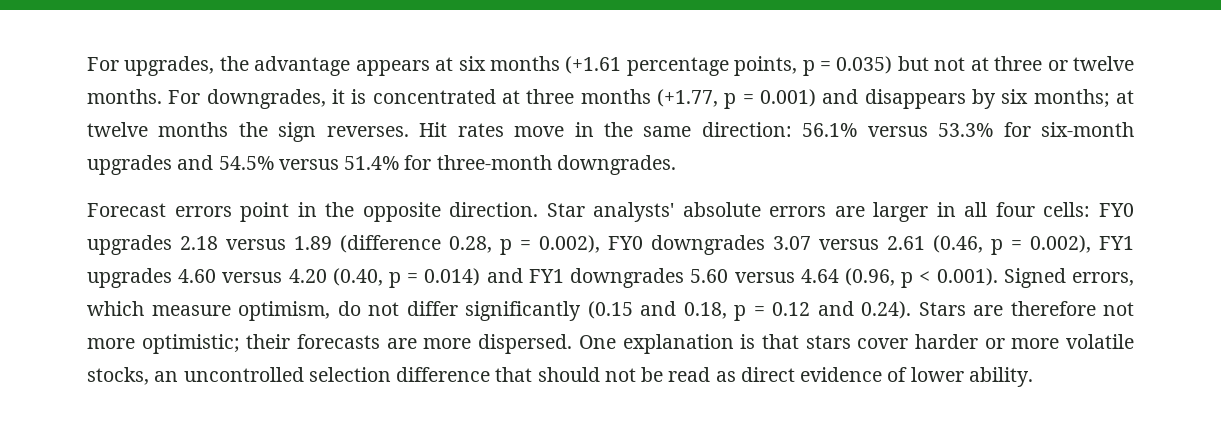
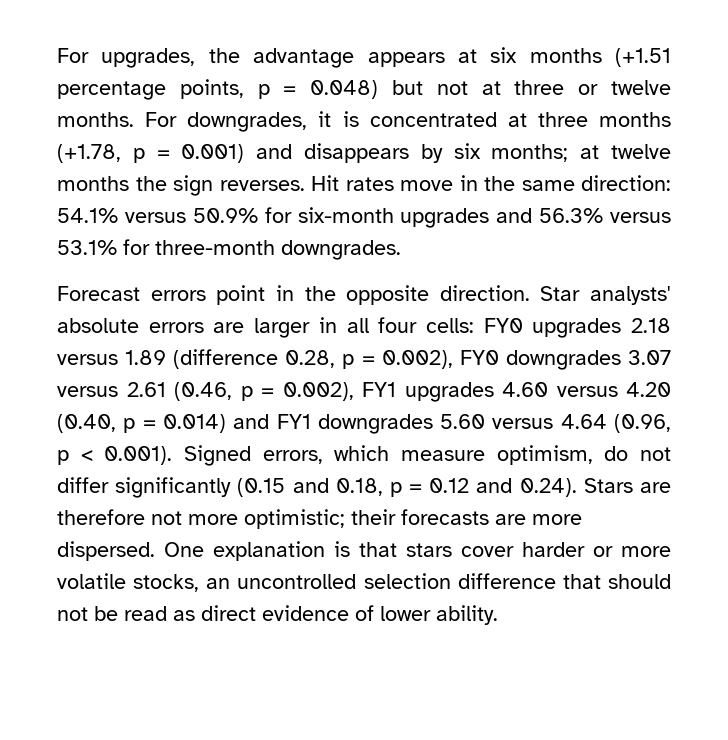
[565,56,622,74] (+1.61 -> [615,48,671,67] (+1.51
[836,56,893,74] 0.035) -> [310,80,379,99] 0.048)
[656,89,718,107] (+1.77, -> [57,144,121,163] (+1.78,
[802,123,994,137] 56.1% versus 53.3% -> [57,208,258,223] 54.1% versus 50.9%
[218,156,400,170] 54.5% versus 51.4% -> [539,208,671,223] [57,240,117,255] 56.3% versus 53.1%

